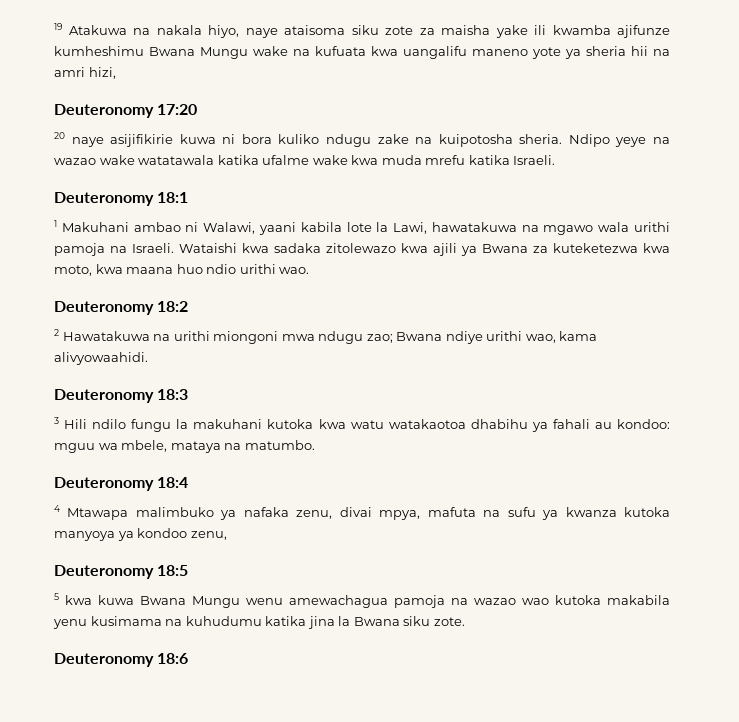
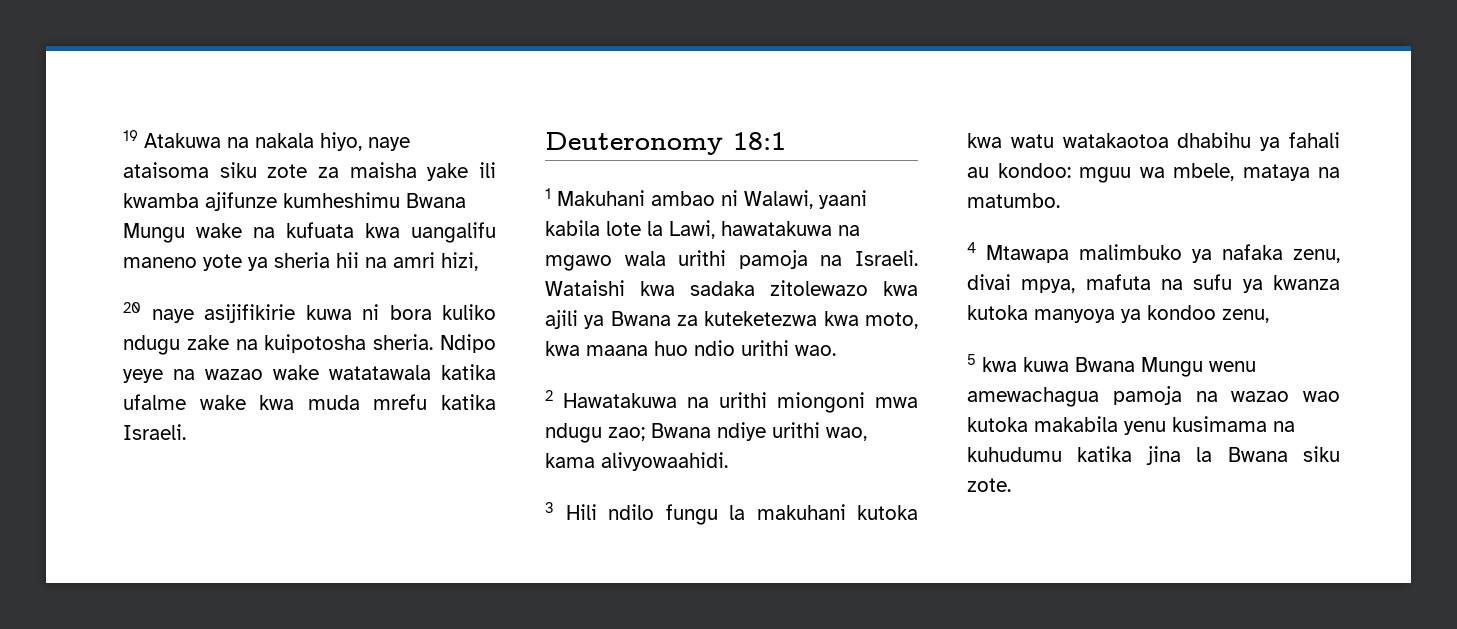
[54,104,198,118] // Deuteronomy 17:20 -> (478, 261) none
[54,301,189,315] // Deuteronomy 18:2 -> (836, 350) none
[54,389,189,403] // Deuteronomy 18:3 -> (728, 461) none
[54,477,189,491] // Deuteronomy 18:4 -> (1060, 200) none
[54,565,189,579] // Deuteronomy 18:5 -> (1269, 316) none
[54,653,189,667] // Deuteronomy 18:6 -> (1011, 485) none

